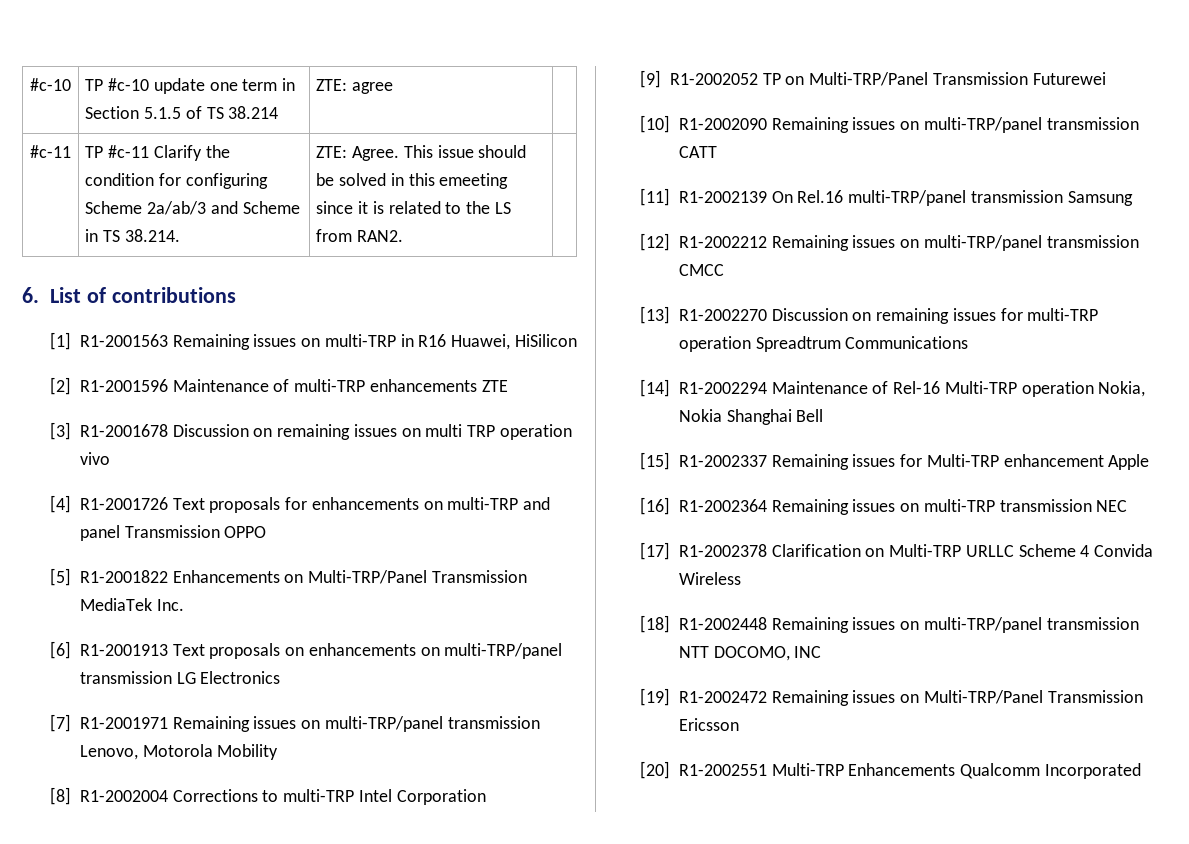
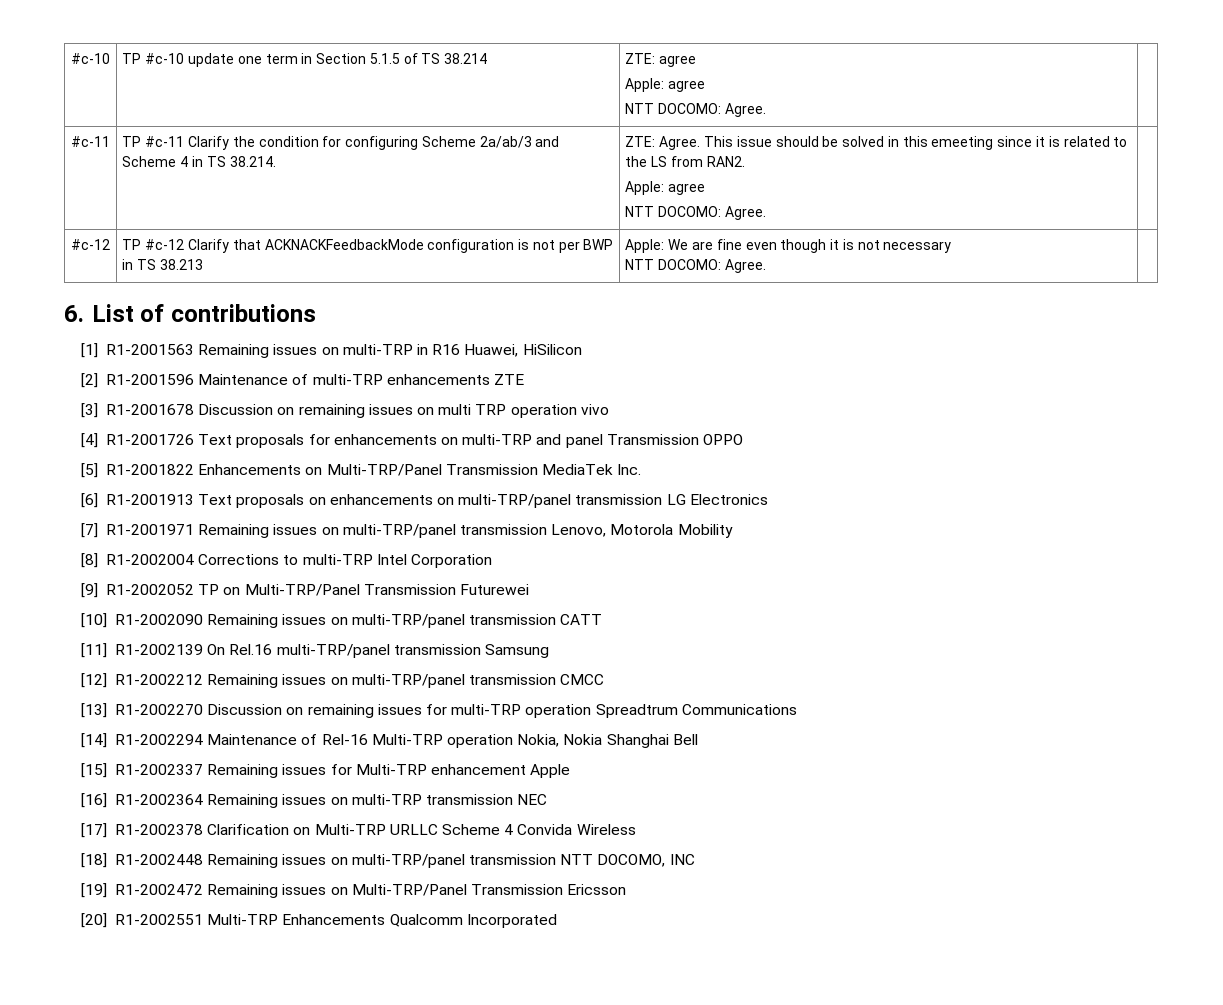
(394, 88) none -> [625,78,706,92] [625,103,767,117] // Apple: agree // NTT DOCOMO: Agree.
(300, 207) none -> [180,156,189,167] 4
(404, 236) none -> [625,181,706,195] [625,206,767,220] [71,239,110,250] [122,239,614,253] [122,259,204,270] [625,239,952,253] [625,259,767,273] // Apple: agree // NTT DOCOMO: Agree. | // #c-12 | TP #c-12 Clarify that ACKNACKFeedbackMode configuration is not per BWP in TS 38.213 | Apple: We are fine even though it is not necessary // NTT DOCOMO: Agree.

